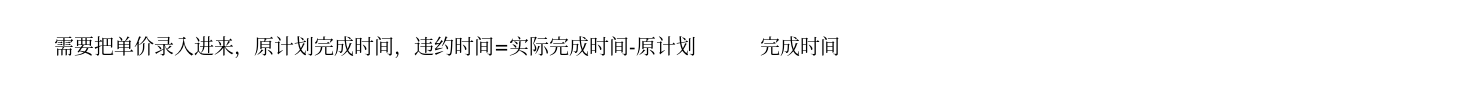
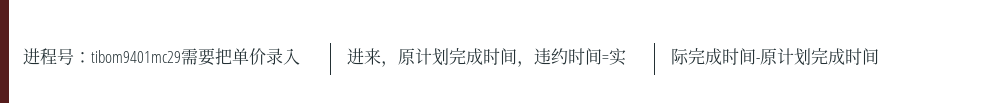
(54, 46) none -> [23,48,181,65] 进程号：tibom9401mc29

